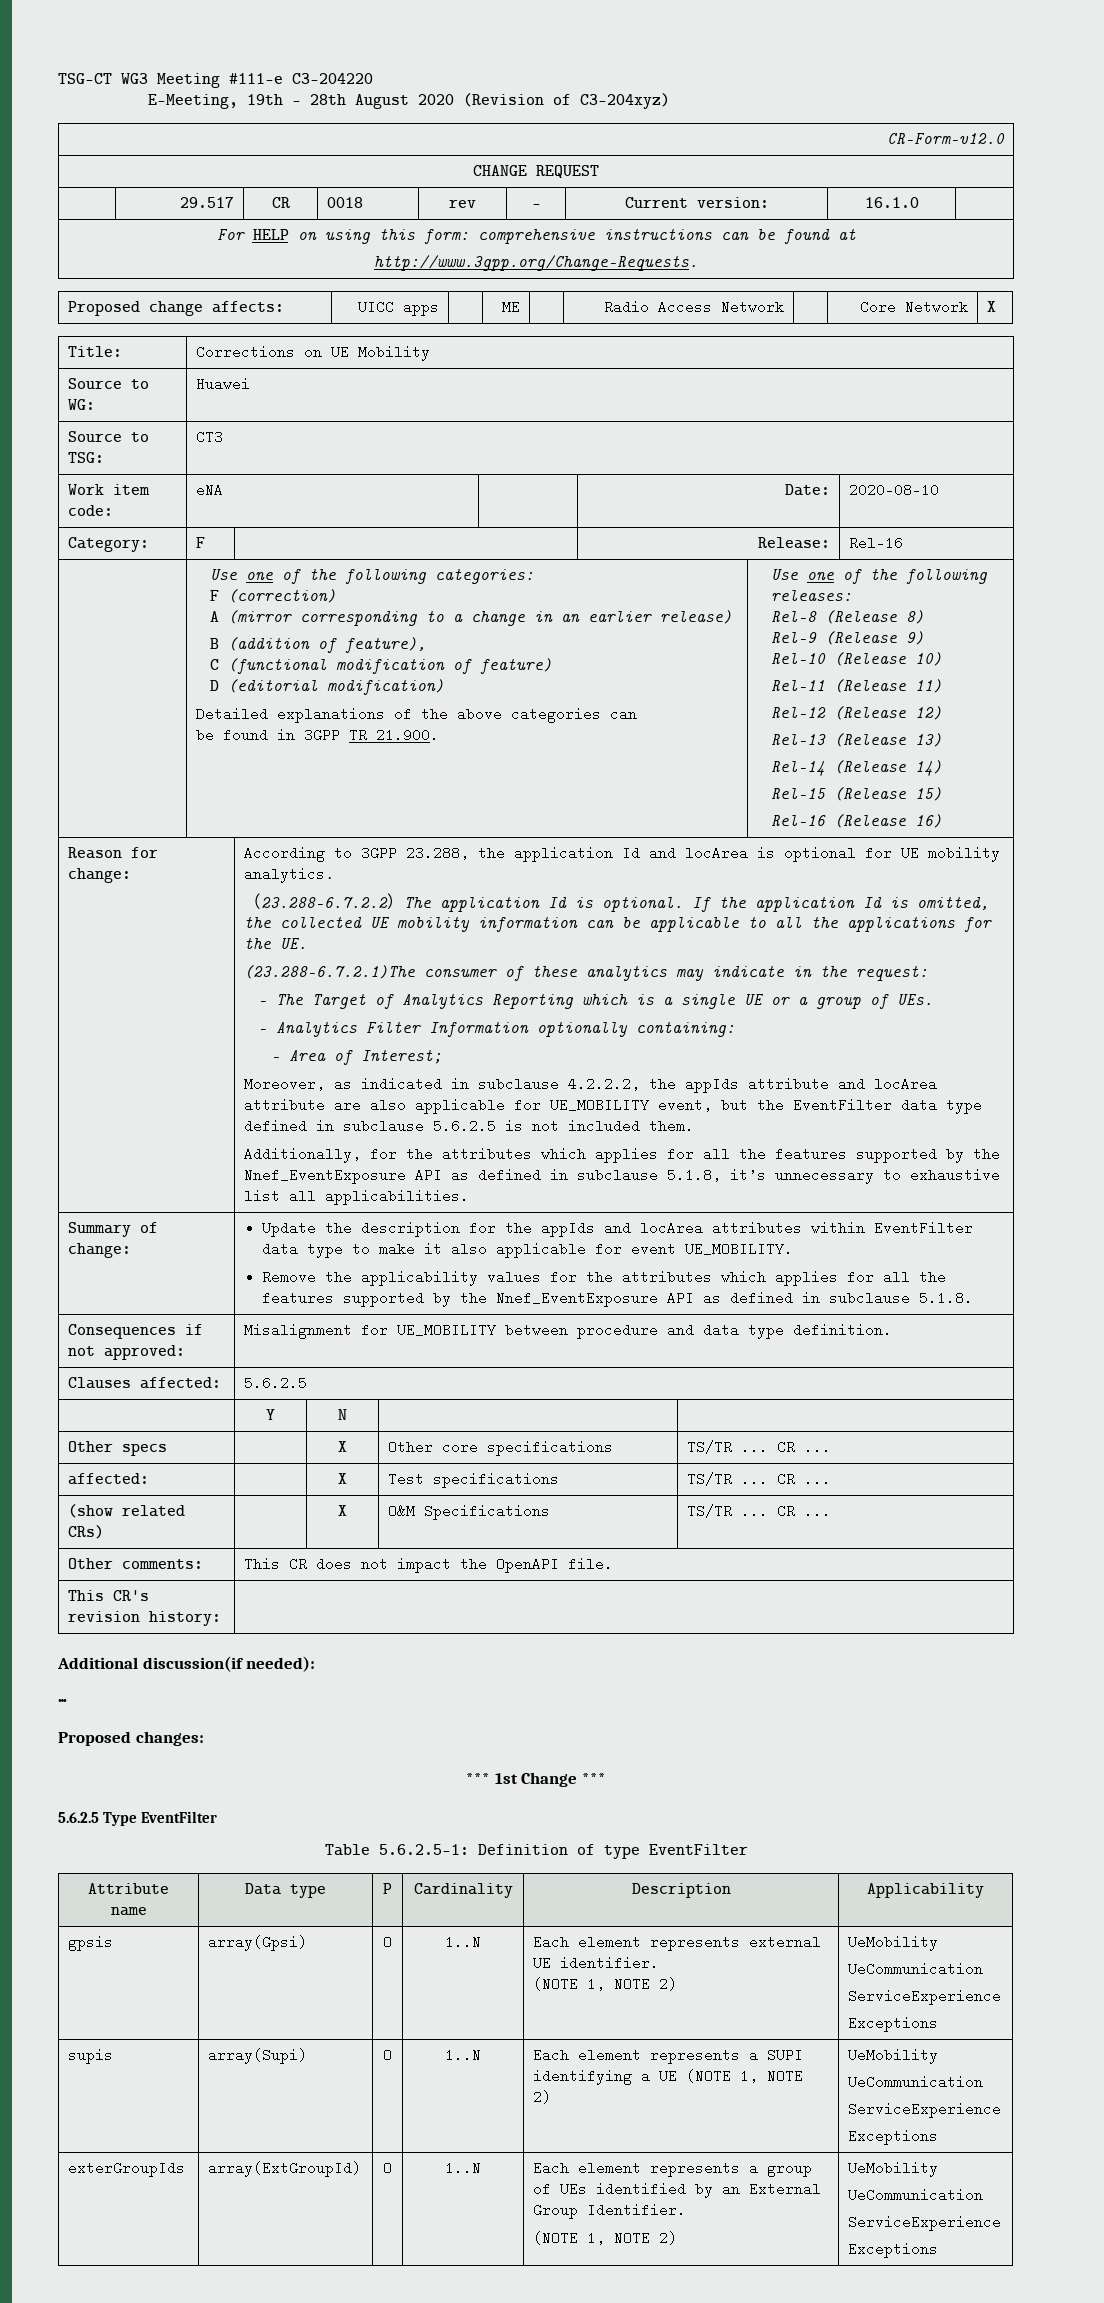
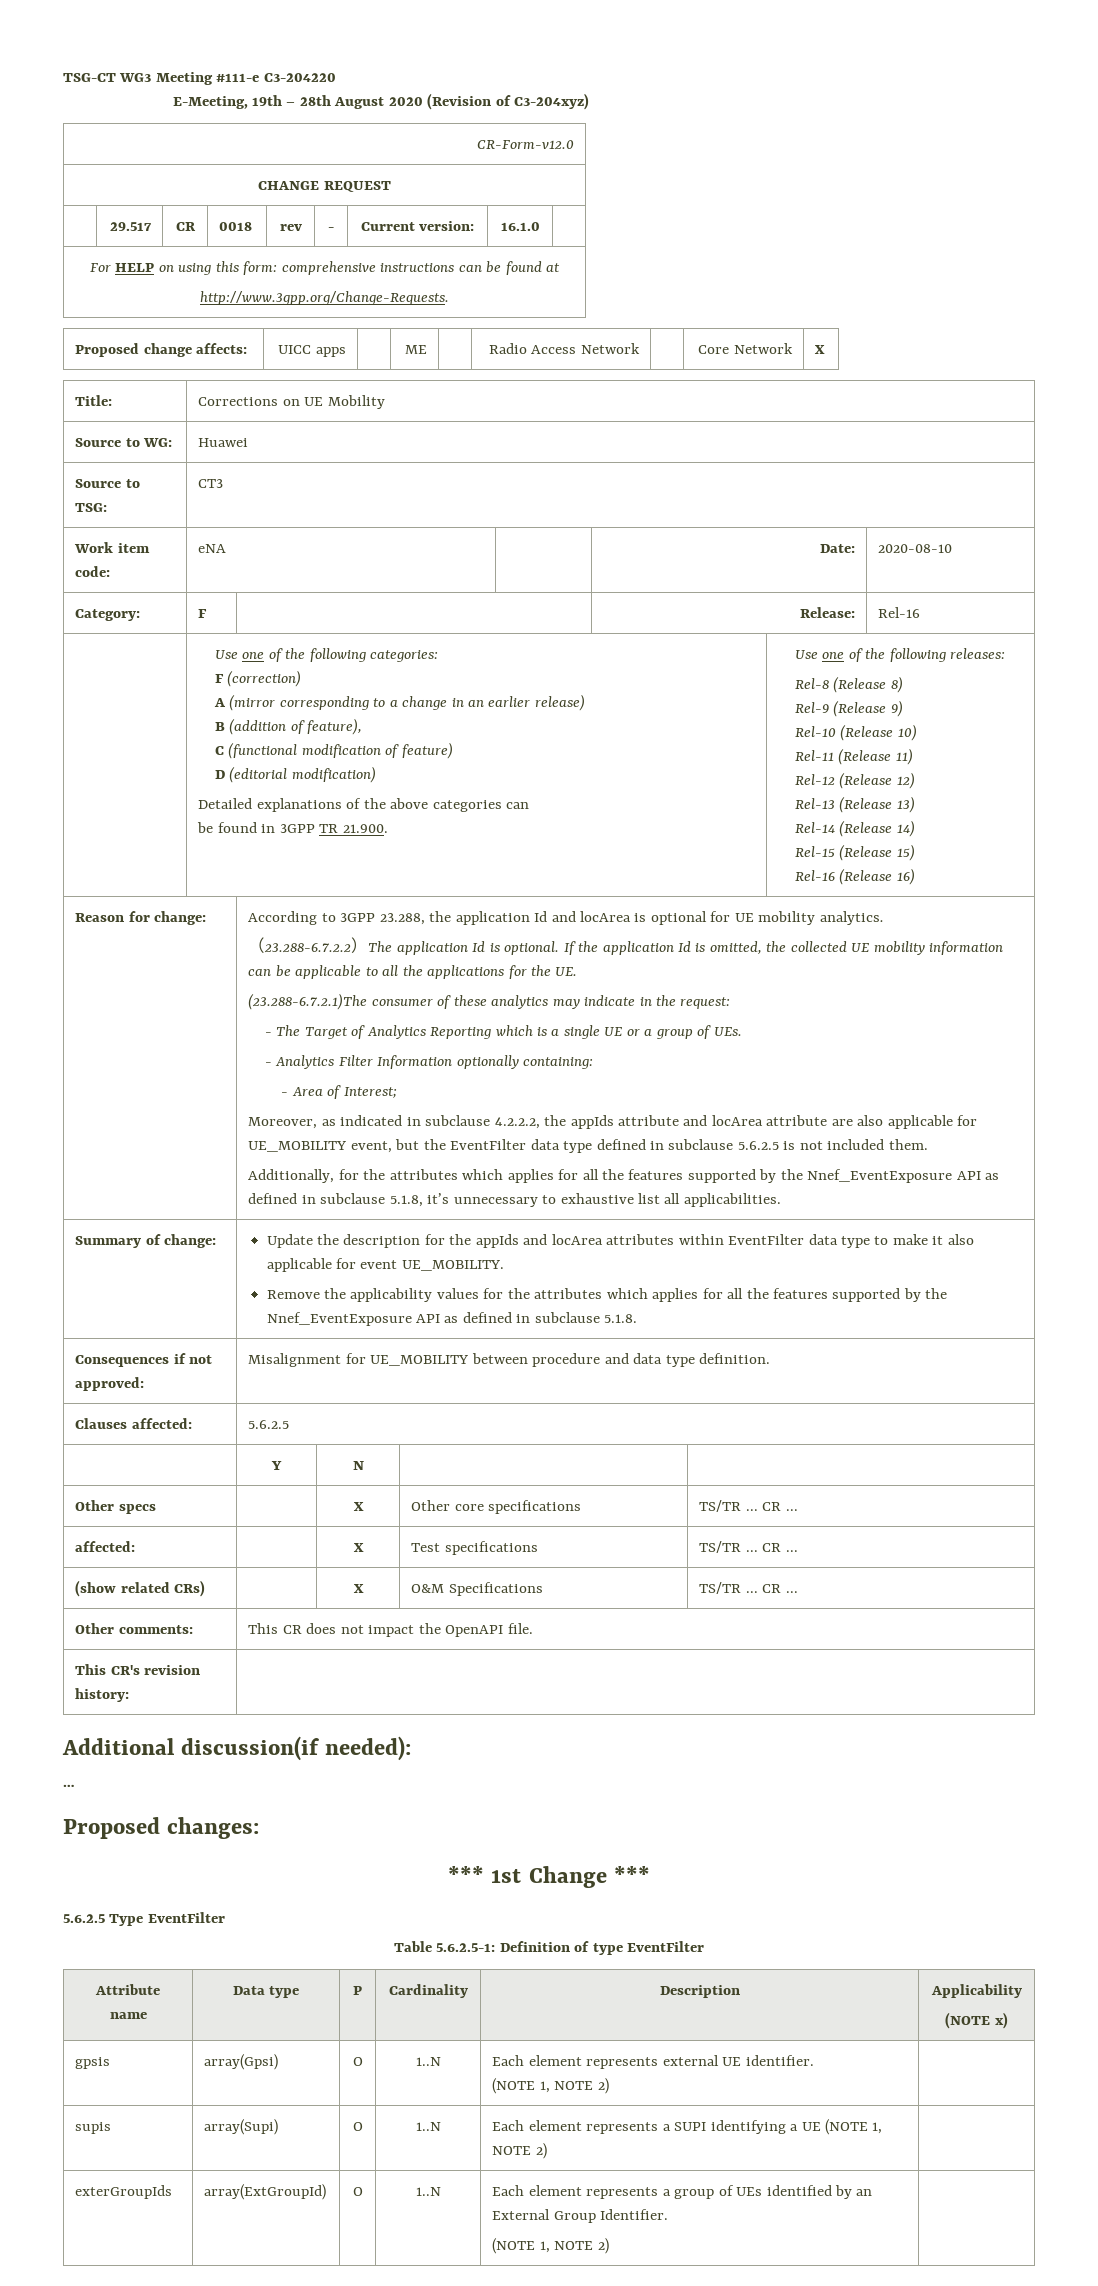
(984, 1890) none -> [945,2012,1008,2029] // (NOTE x)
[848,1935,939,1951] [848,1962,984,1976] [848,1989,1002,2005] [848,2016,939,2032] UeMobility // UeCommunication // ServiceExperience // Exceptions -> (609, 2086) none
[848,2048,939,2064] [848,2075,984,2089] [848,2102,1002,2118] [848,2129,939,2145] UeMobility // UeCommunication // ServiceExperience // Exceptions -> (547, 2151) none
[848,2161,939,2177] [848,2188,984,2202] [848,2215,1002,2231] [848,2242,939,2258] UeMobility // UeCommunication // ServiceExperience // Exceptions -> (609, 2246) none

